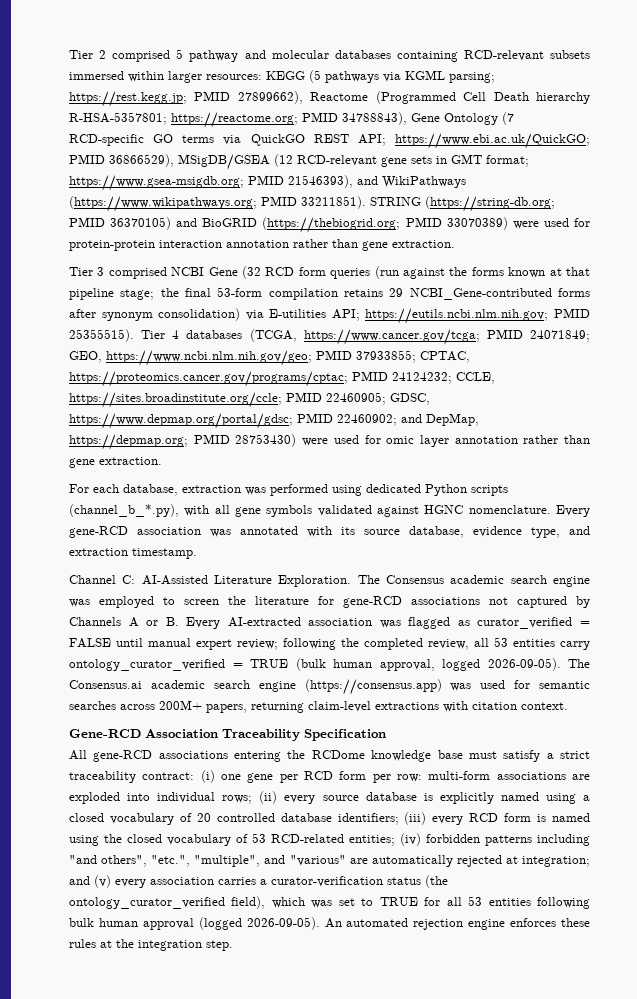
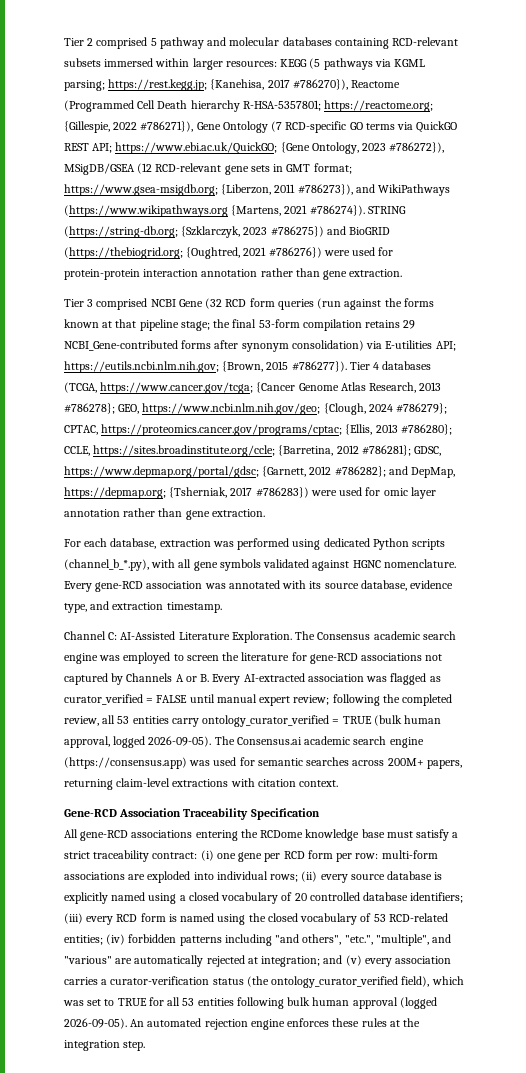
[194,91,303,104] PMID 27899662), -> [210,79,348,90] {Kanehisa, 2017 #786270}),
[302,112,407,125] PMID 34788843), -> [64,121,194,133] {Gillespie, 2022 #786271}),
[69,154,174,167] PMID 36866529), -> [280,142,445,154] {Gene Ontology, 2023 #786272}),
[248,175,466,188] [69,196,555,212] [69,217,508,233] PMID 21546393), and WikiPathways (https://www.wikipathways.org; PMID 33211851). STRING (https://string-db.org; PMID 36370105) and BioGRID (https://thebiogrid.org; PMID 33070389) -> [221,184,451,196] [64,205,406,217] [64,226,391,238] [64,247,322,259] {Liberzon, 2011 #786273}), and WikiPathways (https://www.wikipathways.org {Martens, 2021 #786274}). STRING (https://string-db.org; {Szklarczyk, 2023 #786275}) and BioGRID (https://thebiogrid.org; {Oughtred, 2021 #786276})
[554,308,590,318] [69,329,134,342] PMID 25355515). -> [222,361,347,372] {Brown, 2015 #786277}).
[486,329,590,342] [69,350,470,366] [69,371,495,387] [69,392,430,408] [69,413,479,429] [69,434,297,450] PMID 24071849; GEO, https://www.ncbi.nlm.nih.gov/geo; PMID 37933855; CPTAC, https://proteomics.cancer.gov/programs/cptac; PMID 24124232; CCLE, https://sites.broadinstitute.org/ccle; PMID 22460905; GDSC, https://www.depmap.org/portal/gdsc; PMID 22460902; and DepMap, https://depmap.org; PMID 28753430) -> [256,382,442,393] [64,403,448,415] [64,424,452,436] [64,445,442,457] [64,466,456,478] [64,487,309,499] {Cancer Genome Atlas Research, 2013 #786278}; GEO, https://www.ncbi.nlm.nih.gov/geo; {Clough, 2024 #786279}; CPTAC, https://proteomics.cancer.gov/programs/cptac; {Ellis, 2013 #786280}; CCLE, https://sites.broadinstitute.org/ccle; {Barretina, 2012 #786281}; GDSC, https://www.depmap.org/portal/gdsc; {Garnett, 2012 #786282}; and DepMap, https://depmap.org; {Tsherniak, 2017 #786283})

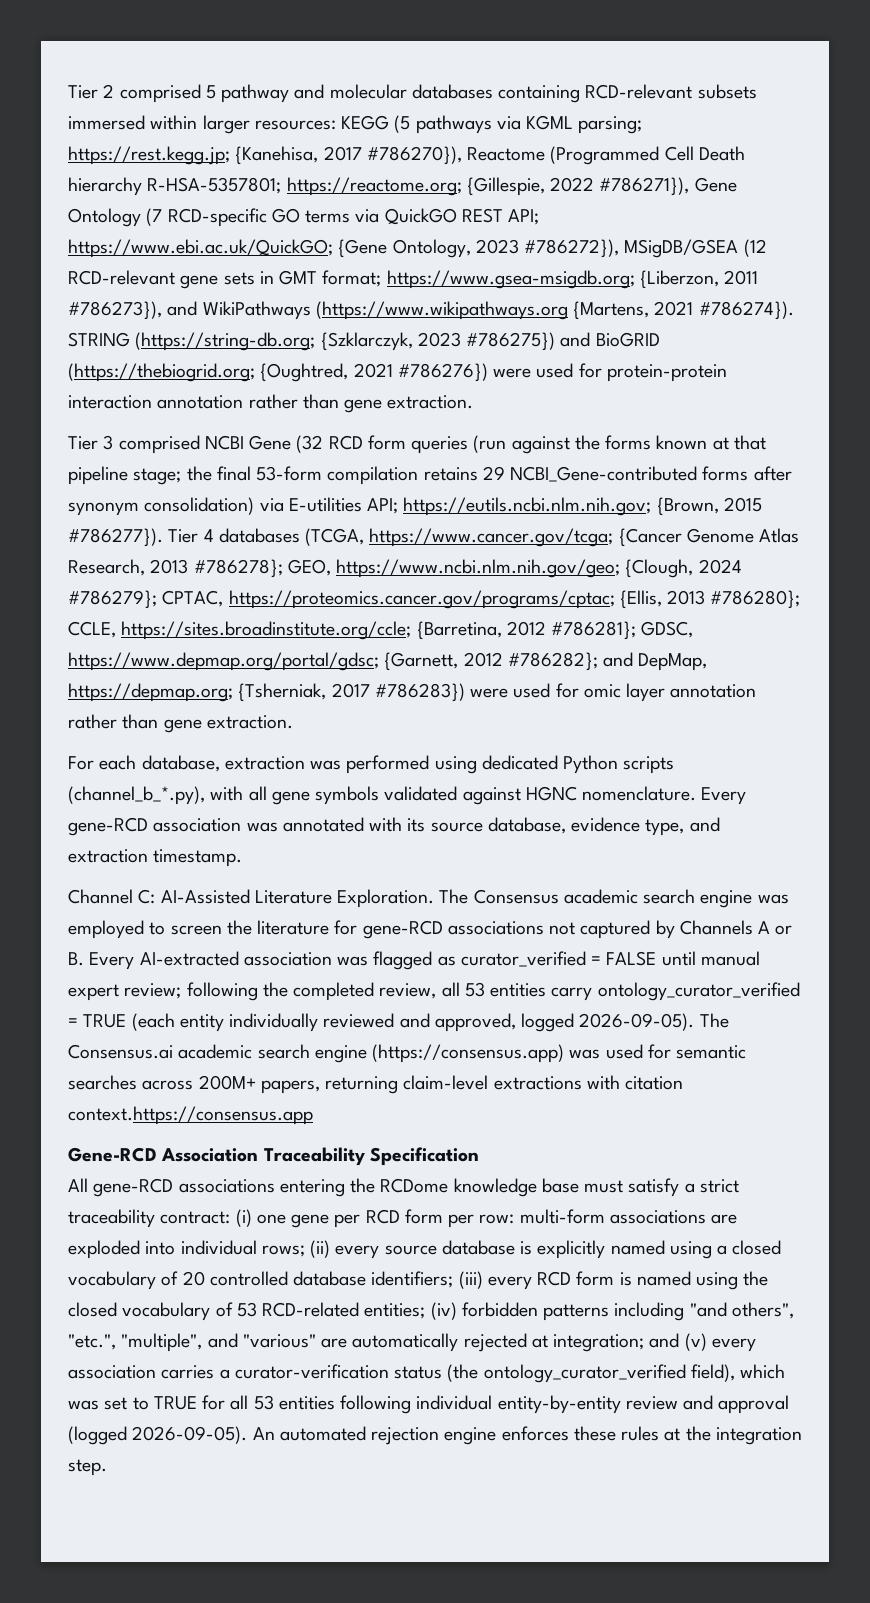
[373,715,442,726] [64,736,110,748] (bulk human approval, -> [131,1013,516,1032] (each entity individually reviewed and approved,
[299,780,339,787] context. -> [68,1106,313,1125] context.https://consensus.app
[287,997,350,1006] bulk human -> [416,1395,714,1414] individual entity-by-entity review and

